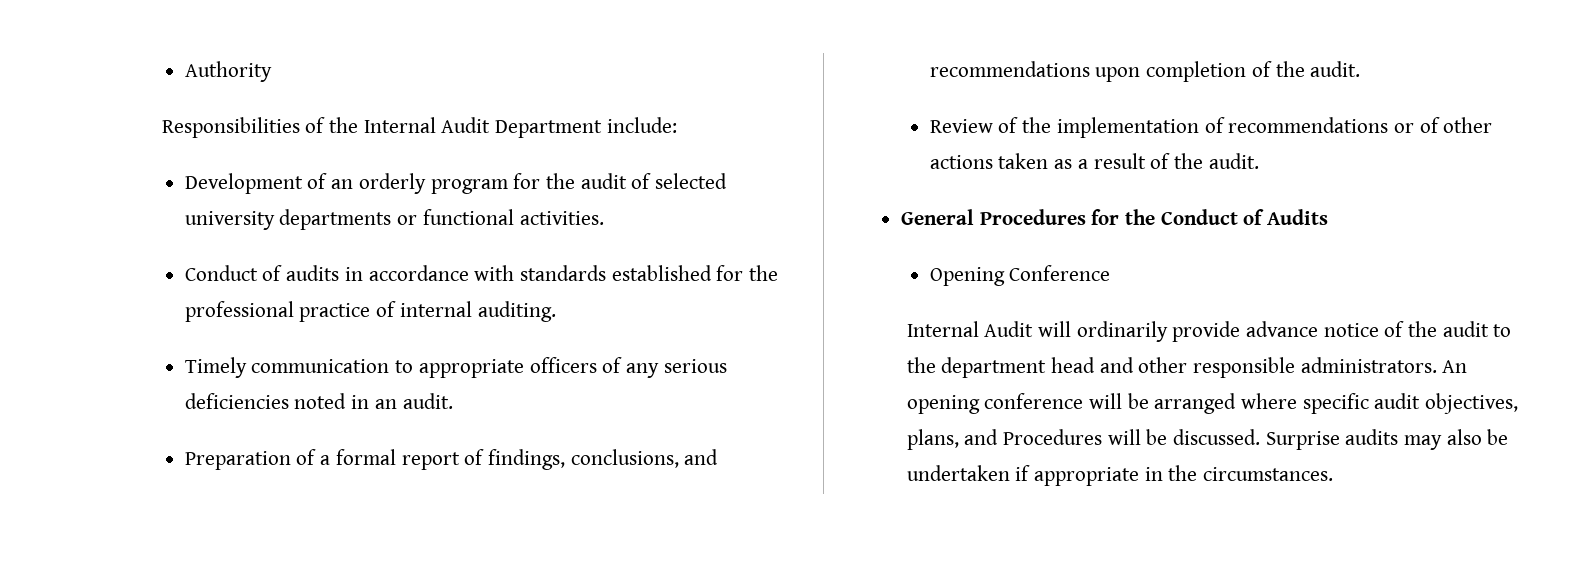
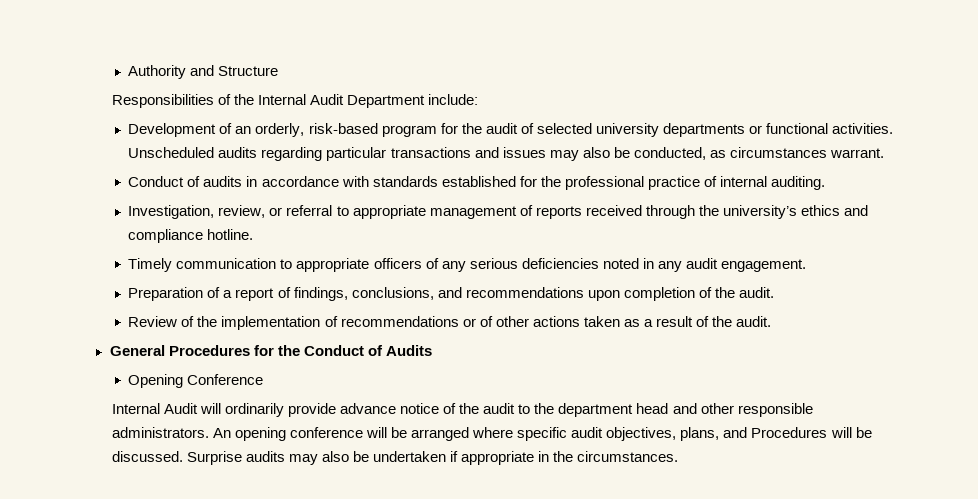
(272, 71) none -> [190,65,279,76] and Structure
[358,173,426,194] orderly -> [255,123,378,137] orderly, risk-based
(604, 218) none -> [128,147,884,161] Unscheduled audits regarding particular transactions and issues may also be conducted, as circumstances warrant.
(556, 311) none -> [128,205,869,219] [128,229,254,243] // Investigation, review, or referral to appropriate management of reports received through the university’s ethics and compliance hotline.
[374,393,453,409] an audit. -> [657,258,806,272] any audit engagement.
[335,449,396,465] formal -> (233, 294) none

